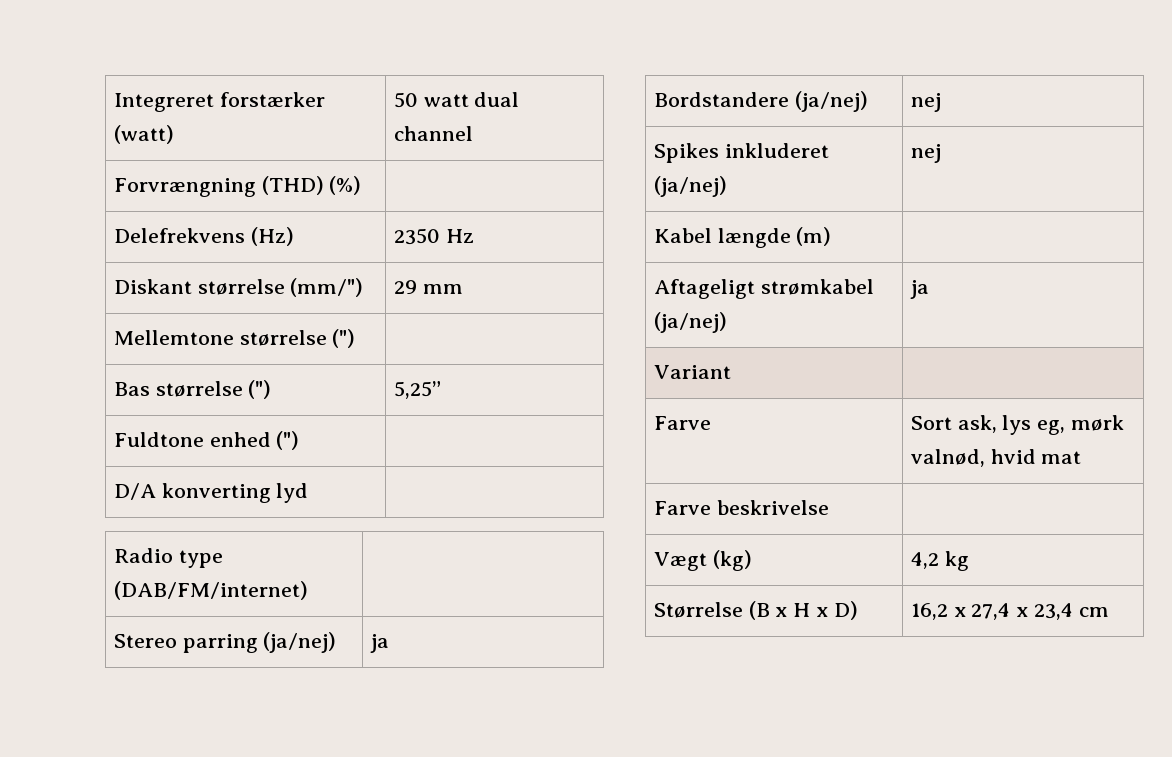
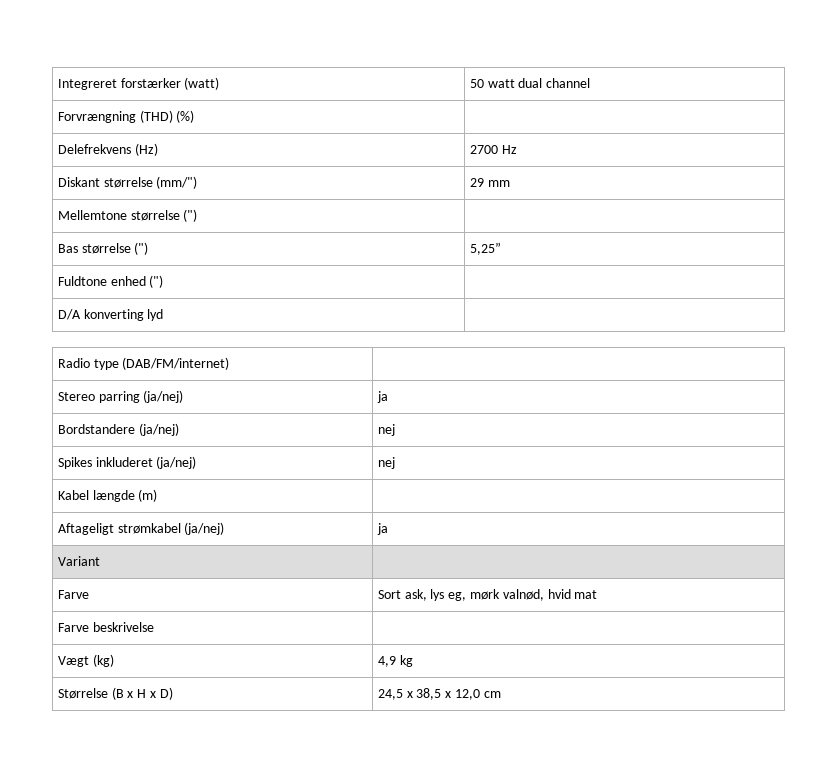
[393,228,440,245] 2350 -> [469,145,498,154] 2700
[910,552,939,569] 4,2 -> [377,656,396,667] 4,9
[910,603,1073,620] 16,2 x 27,4 x 23,4 -> [377,688,481,700] 24,5 x 38,5 x 12,0

